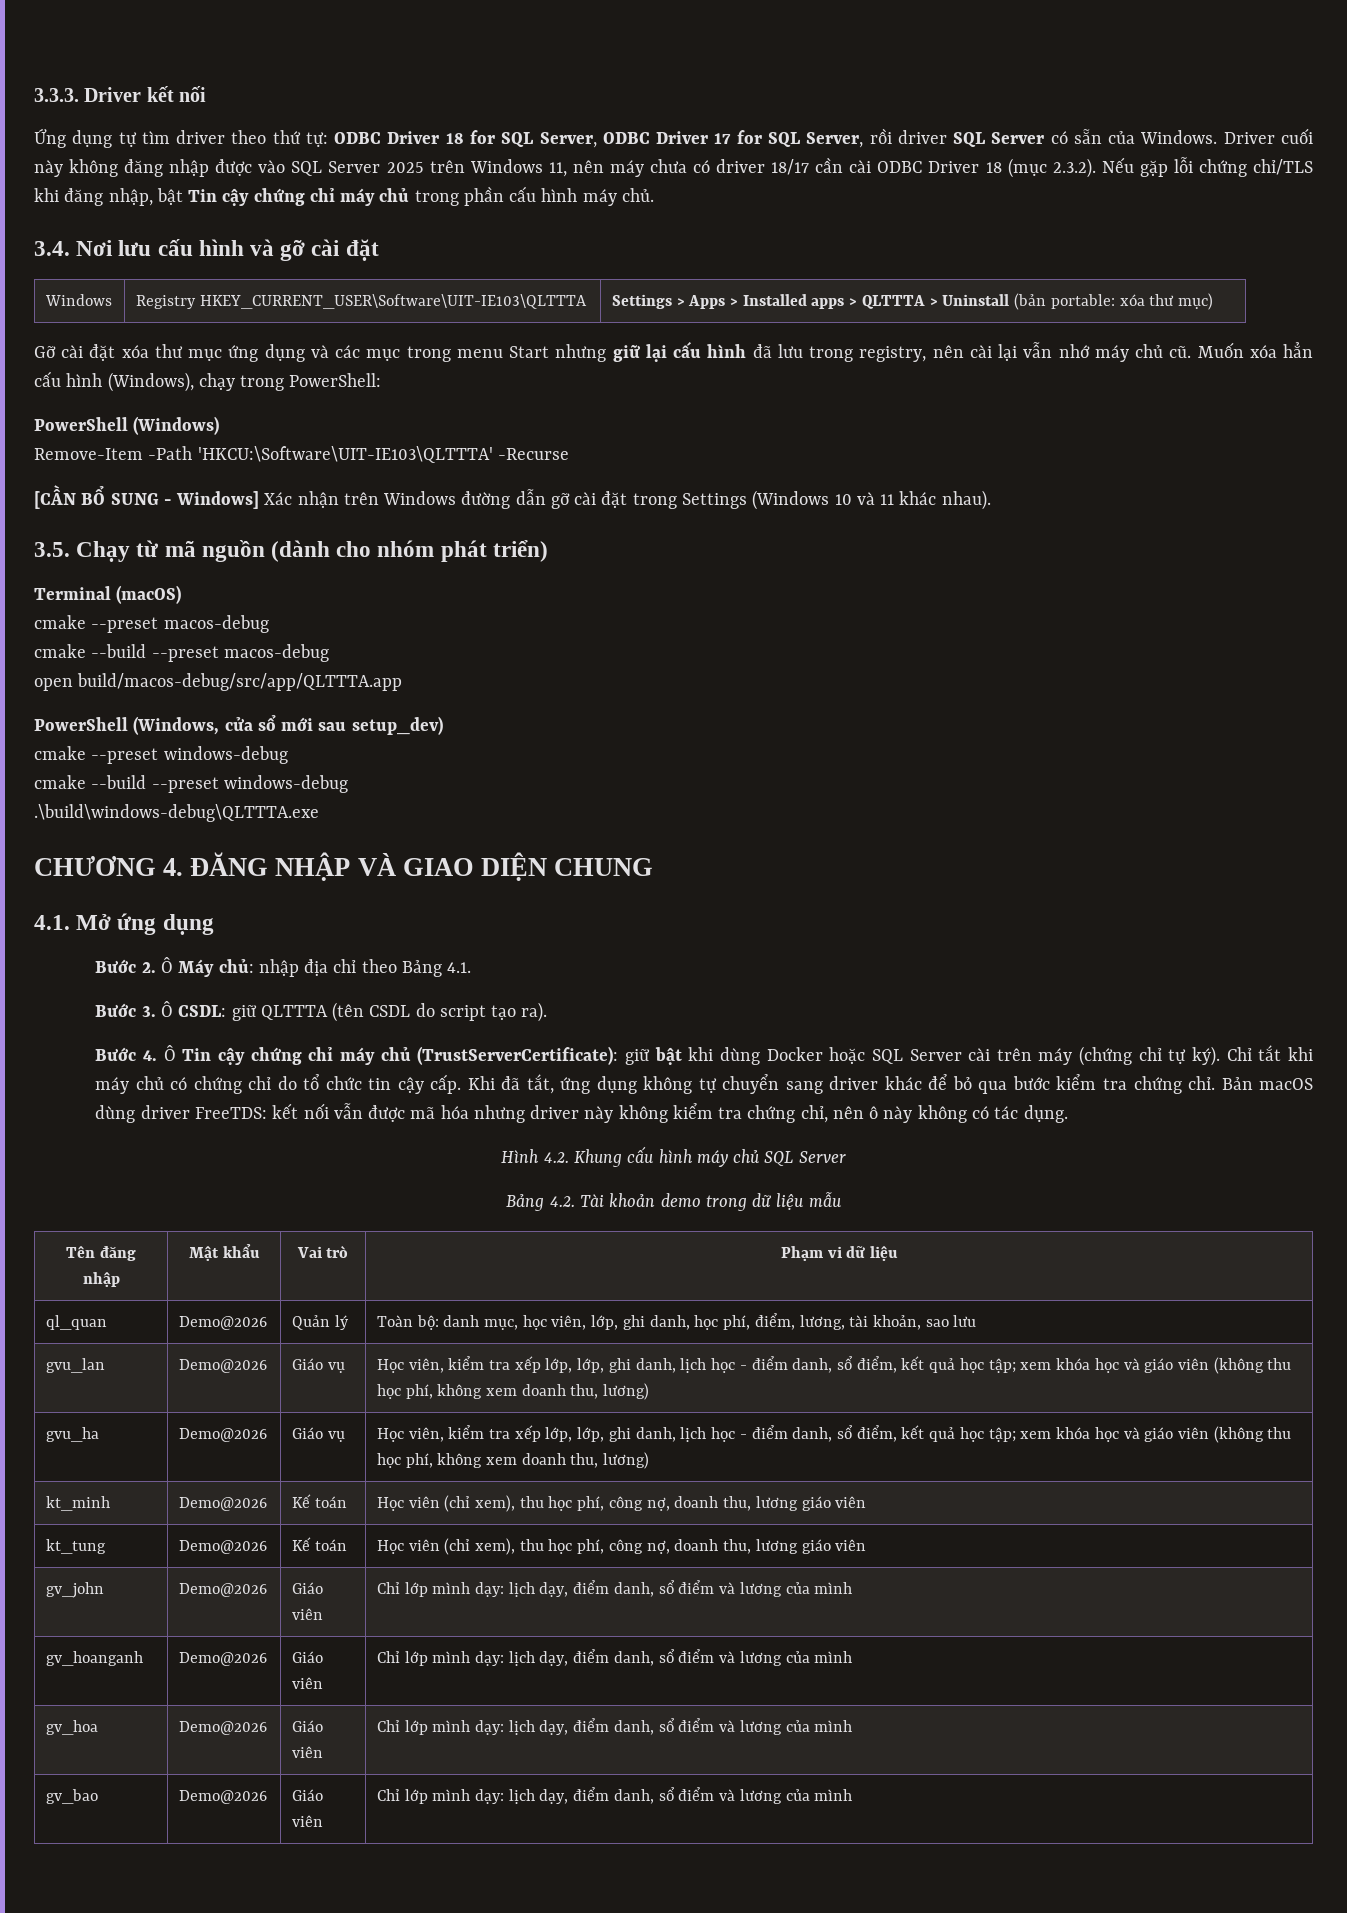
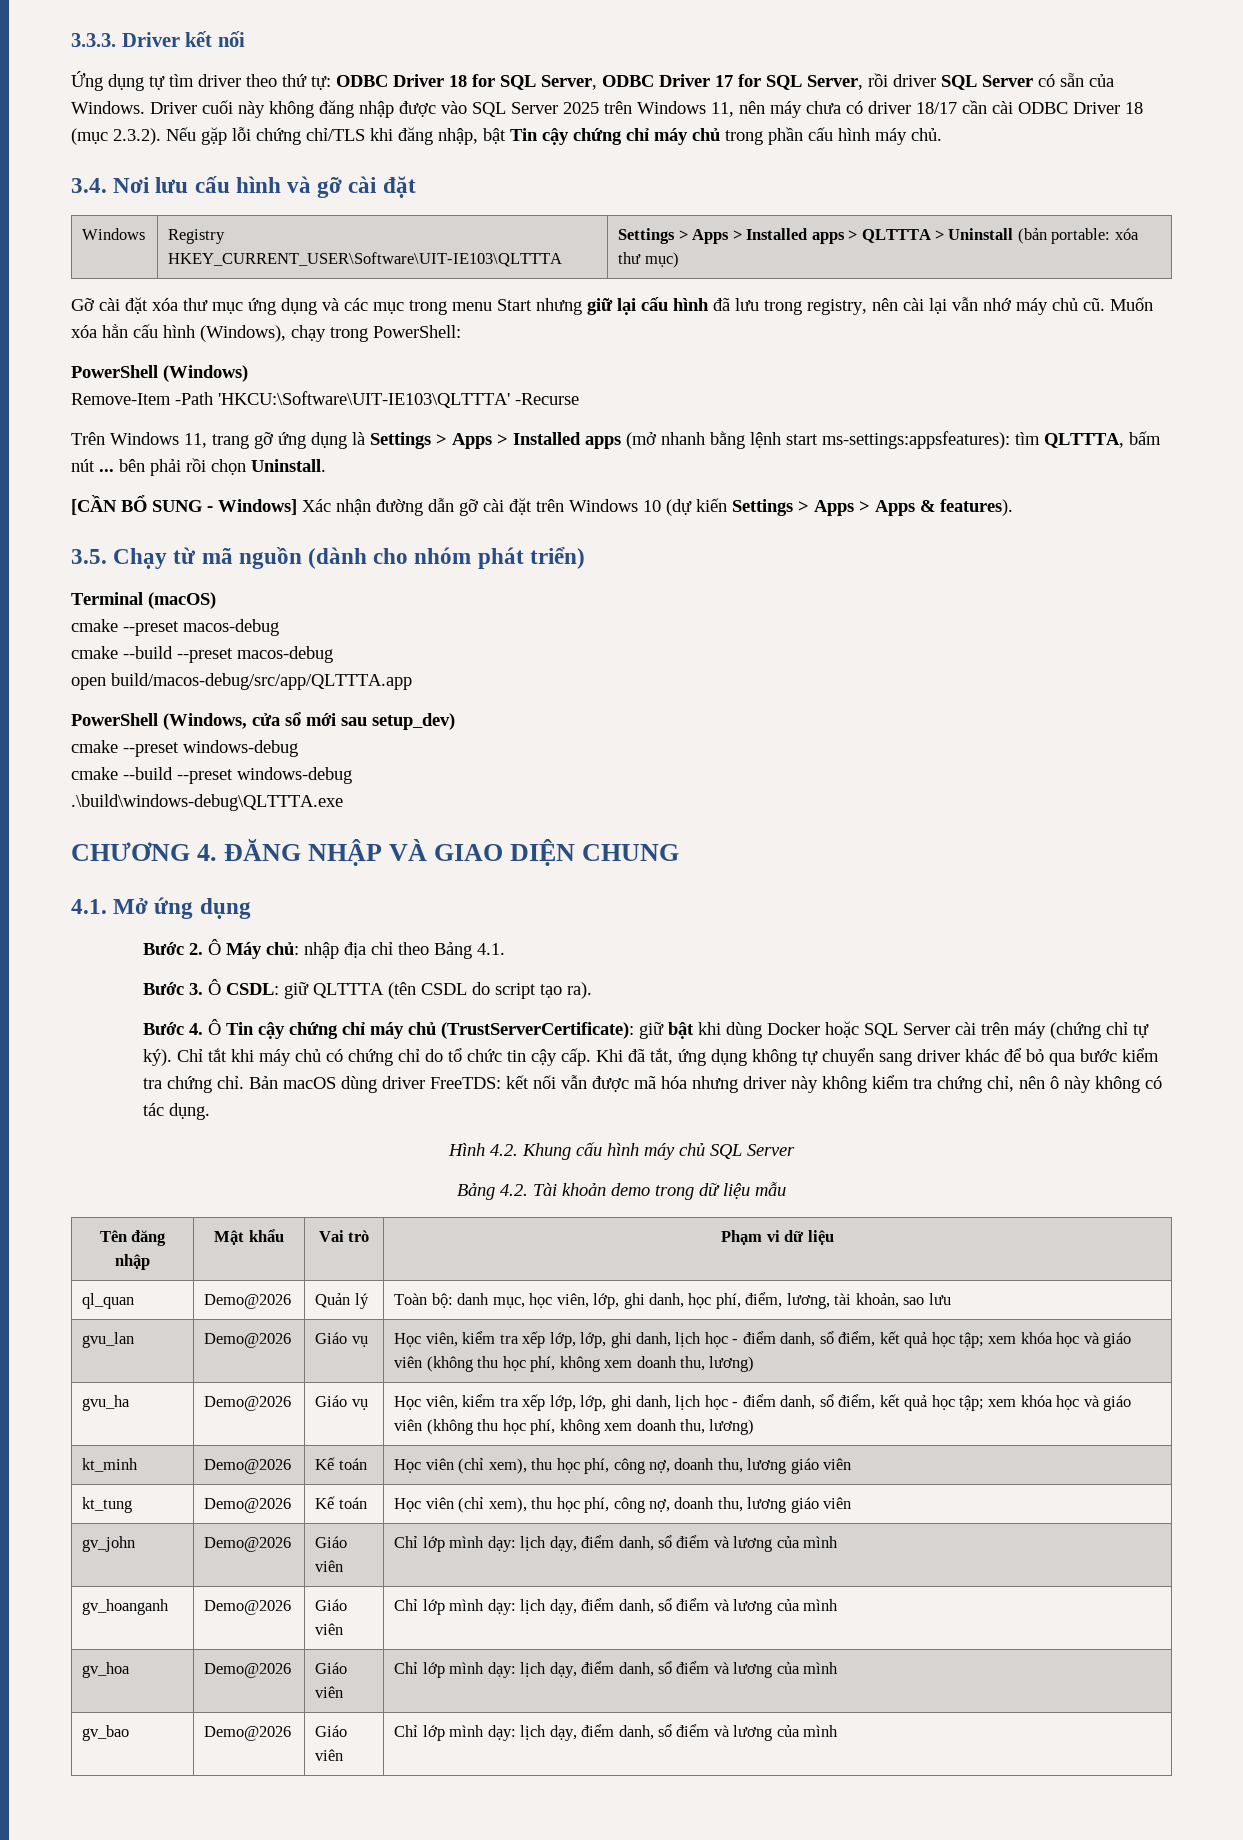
(569, 454) none -> [71,431,1161,449] [71,458,326,476] // Trên Windows 11, trang gỡ ứng dụng là Settings > Apps > Installed apps (mở nhanh bằng lệnh start ms-settings:appsfeatures): tìm QLTTTA, bấm nút ... bên phải rồi chọn Uninstall.
[343,491,457,505] trên Windows -> (371, 507) none
[632,490,991,510] trong Settings (Windows 10 và 11 khác nhau). -> [536,498,1013,516] trên Windows 10 (dự kiến Settings > Apps > Apps & features).

